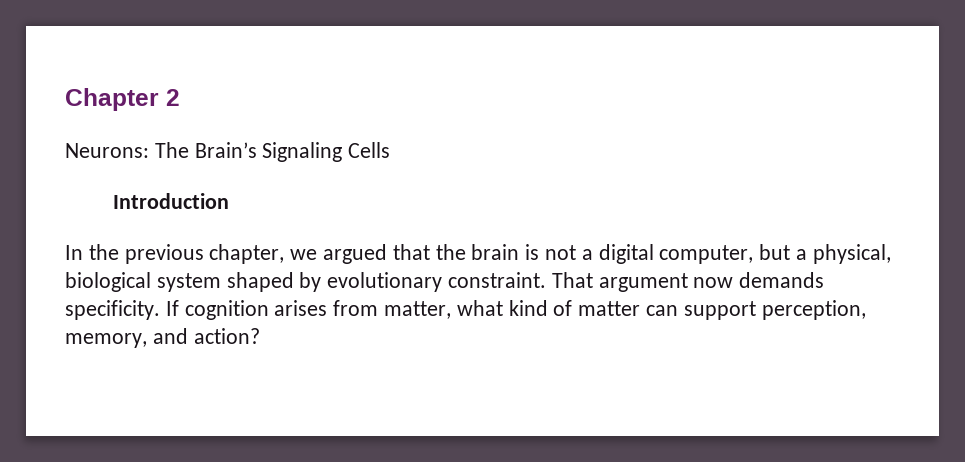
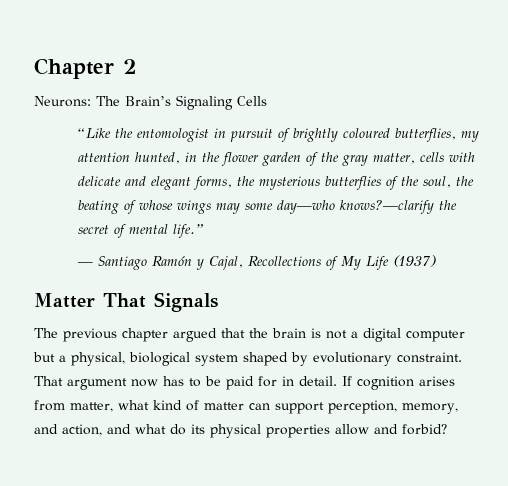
[112,193,229,209] [65,244,318,264] Introduction // In the previous chapter, we -> [77,128,479,142] [77,152,475,166] [77,176,474,190] [77,200,457,214] [77,224,203,238] [76,255,436,270] [34,292,218,312] [34,328,168,342] “Like the entomologist in pursuit of brightly coloured butterflies, my attention hunted, in the flower garden of the gray matter, cells with delicate and elegant forms, the mysterious butterflies of the soul, the beating of whose wings may some day—who knows?—clarify the secret of mental life.” // — Santiago Ramón y Cajal, Recollections of My Life (1937) // Matter That Signals // The previous chapter
[659,245,754,264] computer, -> [406,330,465,342] computer
[739,272,825,288] [65,300,160,320] demands specificity. -> [163,376,337,390] has to be paid for in detail.
[193,328,260,344] action? -> [62,424,447,438] action, and what do its physical properties allow and forbid?

